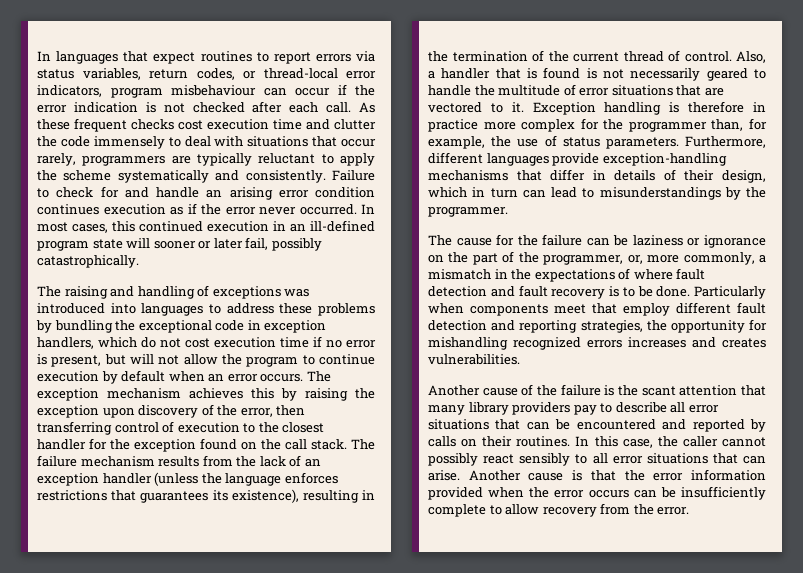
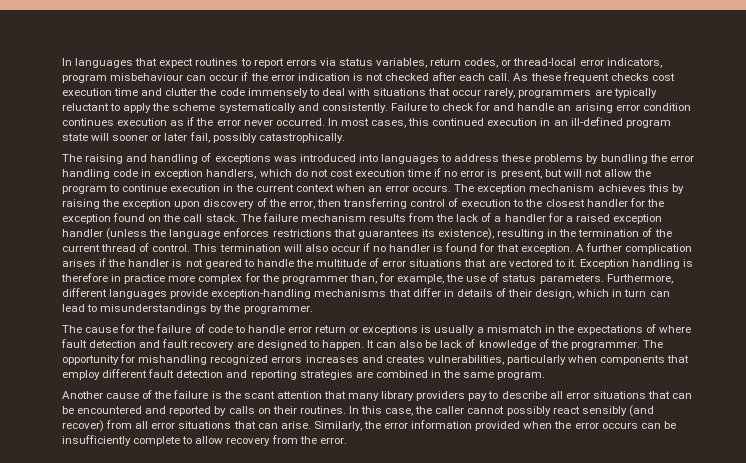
[138,320,212,333] exceptional -> [669,155,694,162] [62,169,110,179] error handling
[101,370,166,384] by default -> [223,184,334,192] in the current context
[304,459,321,467] an -> [494,213,610,222] a handler for a raised
[736,51,766,63] [428,67,701,81] Also, a handler that is found is not necessarily -> [193,243,692,254] [62,258,203,267] This termination will also occur if no handler is found for that exception. A further complication arises if the handler is not
[586,235,766,248] [428,251,755,265] can be laziness or ignorance on the part of the programmer, or, more commonly, -> [194,324,475,335] of code to handle error return or exceptions is usually
[609,286,766,299] [428,302,766,316] [428,320,667,333] is to be done. Particularly when components meet that employ different fault detection and reporting strategies, the -> [236,339,663,350] are designed to happen. It can also be lack of knowledge of the programmer. The
[428,354,520,365] vulnerabilities. -> [427,355,690,365] [62,369,546,380] vulnerabilities, particularly when components that employ different fault detection and reporting strategies are combined in the same program.
[575,454,588,464] to -> [628,405,654,417] [62,420,133,432] (and recover) from
[468,470,616,481] Another cause is that -> [313,421,362,431] Similarly,

